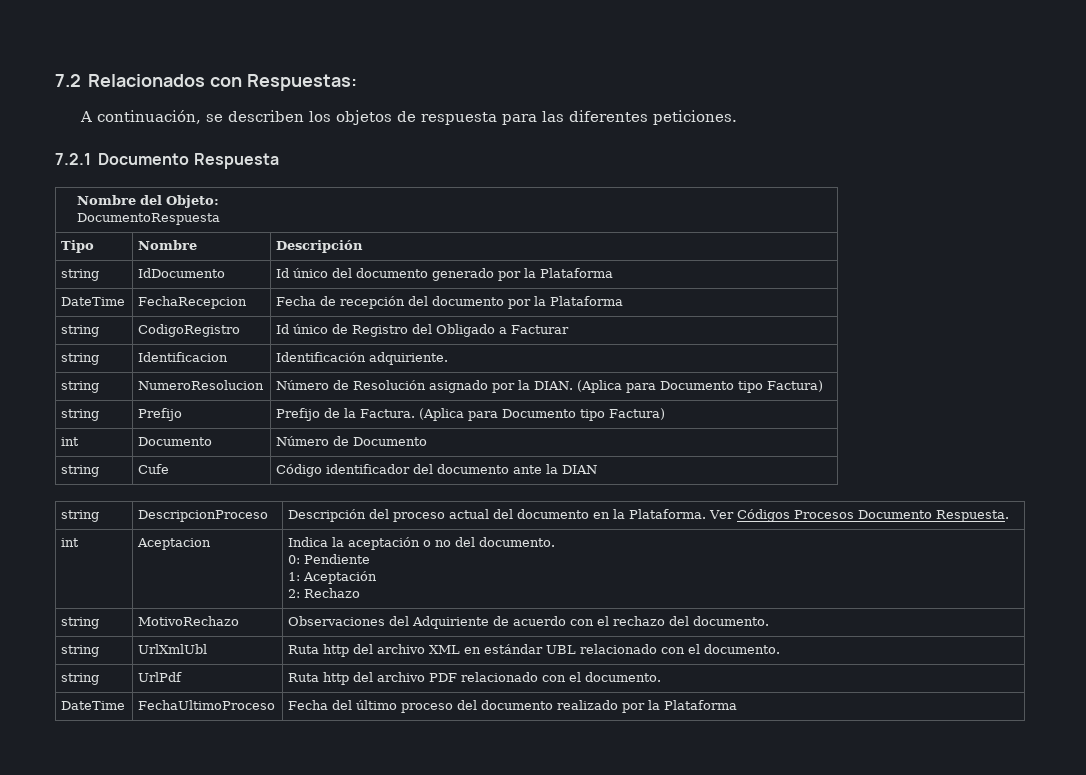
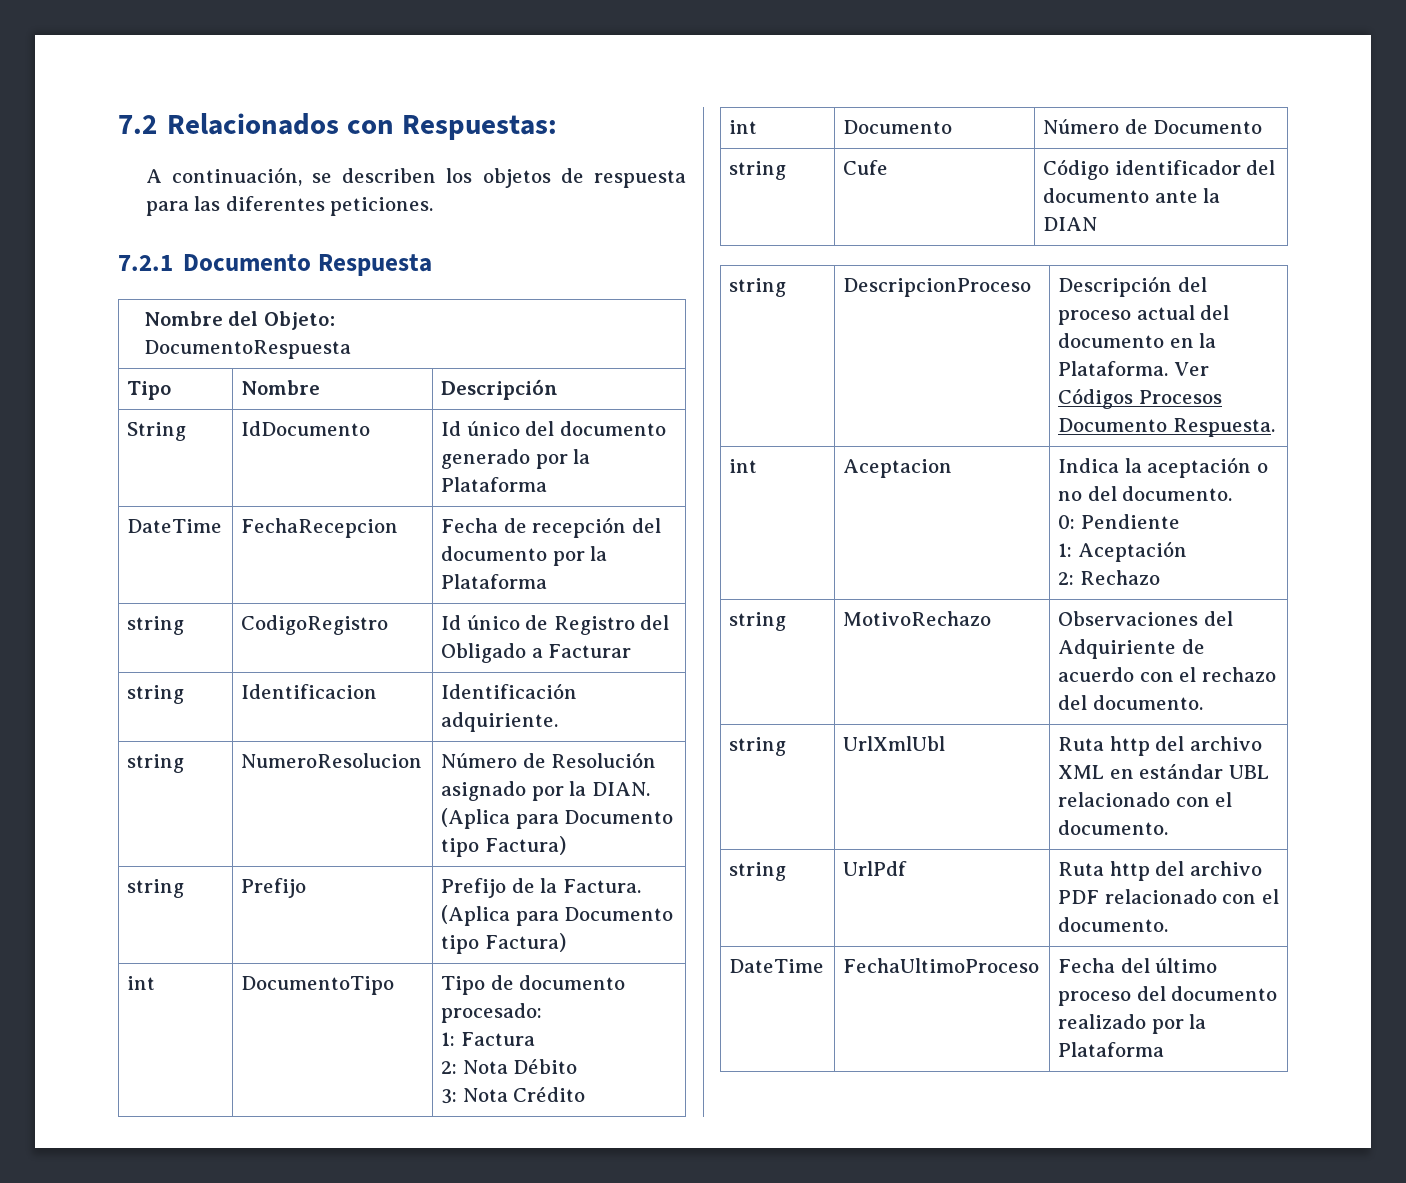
[61,269,100,281] string -> [127,422,187,441] String
(666, 414) none -> [127,976,156,990] [241,976,395,995] [441,975,626,995] [441,1003,543,1023] [441,1032,535,1046] [441,1059,578,1074] [441,1087,586,1104] // int | DocumentoTipo | Tipo de documento procesado: // 1: Factura // 2: Nota Débito // 3: Nota Crédito

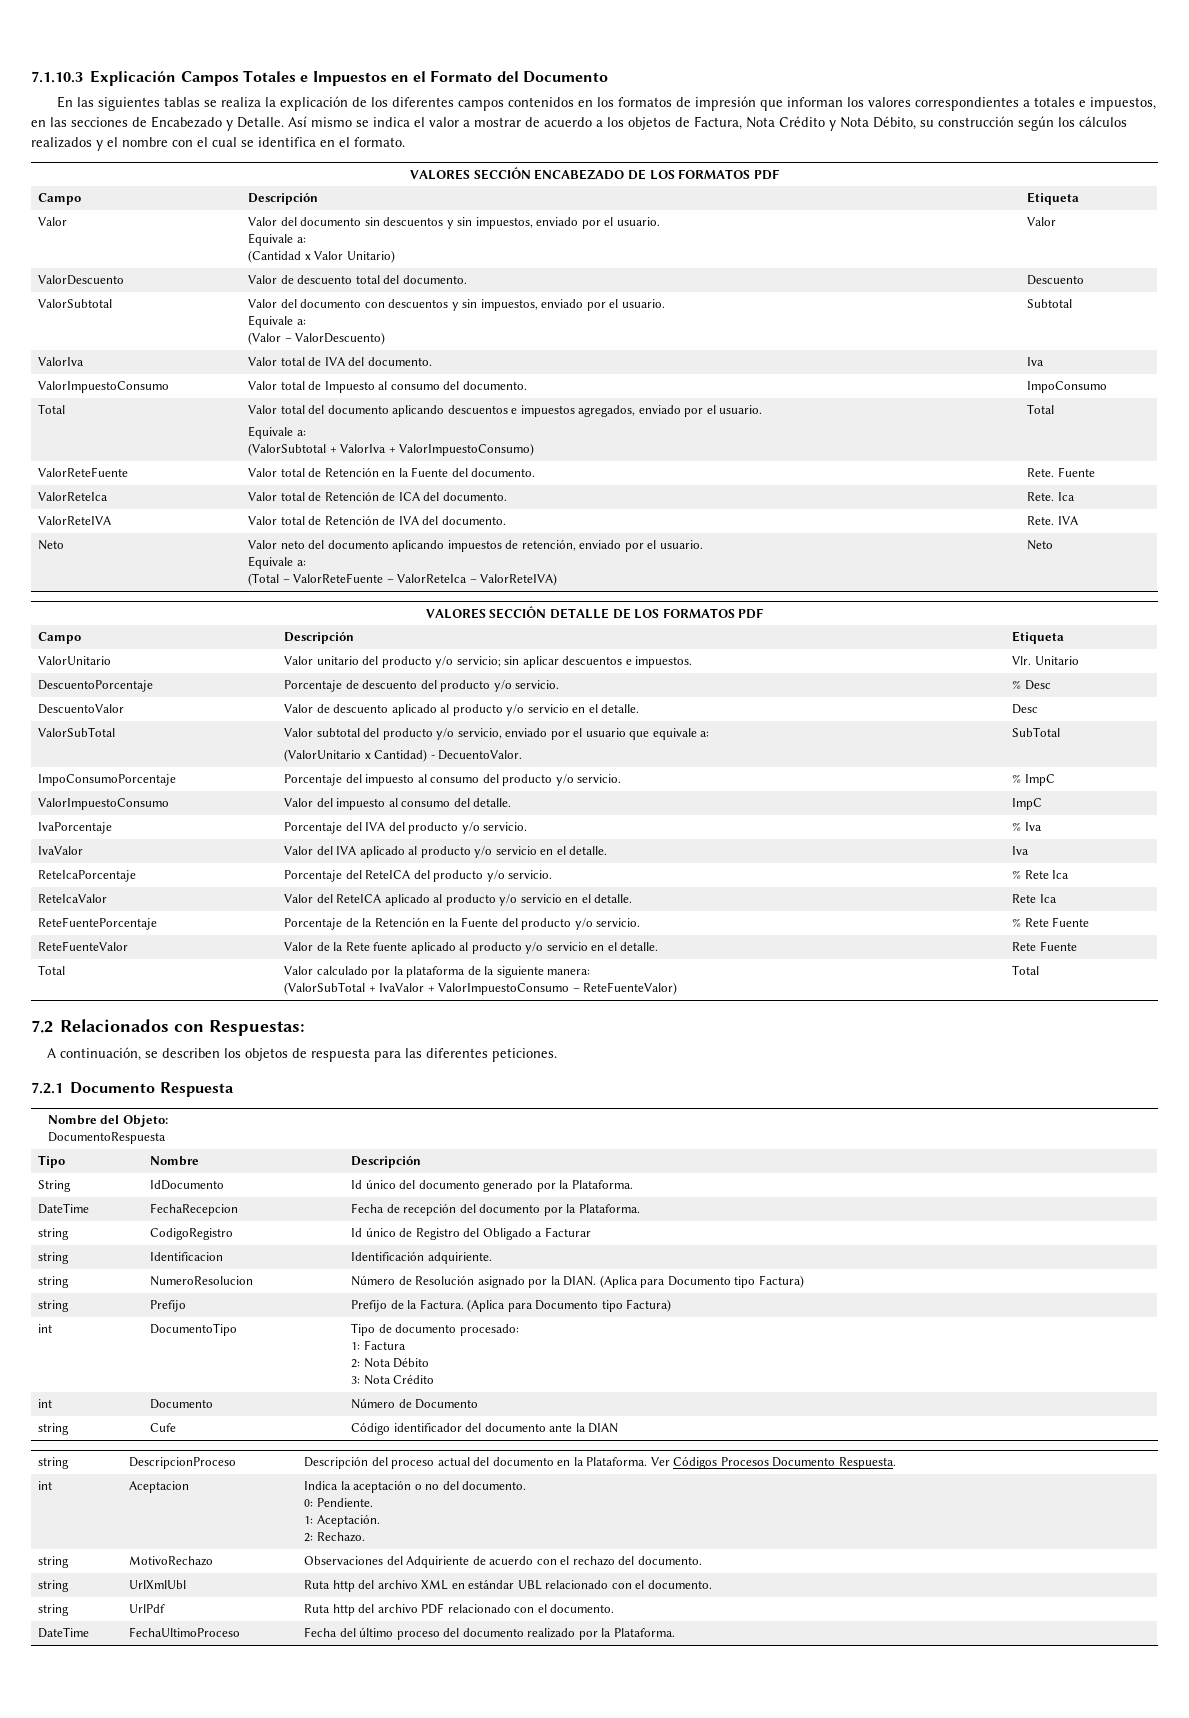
(118, 124) none -> [31,70,609,86] [56,96,1156,111] [31,116,1127,131] [31,137,405,151] [410,167,779,180] [38,193,82,205] [248,192,319,205] [1027,192,1080,205] [38,217,68,226] [248,217,660,229] [248,233,306,246] [248,250,395,263] [1027,217,1057,226] [38,275,125,285] [248,275,467,284] [1027,275,1085,285] [38,299,113,308] [248,299,665,311] [248,315,306,328] [248,332,386,345] [1027,299,1073,308] [38,357,85,366] [248,357,432,366] [1027,357,1045,366] [38,381,170,393] [248,381,527,393] [1027,381,1108,393] [38,404,66,414] [248,405,763,417] [248,426,306,439] [248,443,535,456] [1027,404,1055,414] [38,467,129,477] [248,467,536,477] [1027,467,1095,477] [38,492,109,501] [248,491,507,501] [1027,492,1075,501] [38,516,112,525] [248,515,506,525] [1027,516,1078,525] [38,540,65,550] [248,539,703,552] [248,556,306,569] [248,573,558,586] [1027,540,1054,550] [425,606,764,619] [38,632,82,644] [284,631,355,644] [1012,631,1065,644] [38,656,112,665] [284,656,693,668] [1012,656,1079,665] [38,680,154,692] [284,680,560,692] [1012,680,1051,690] [38,704,125,714] [284,704,640,716] [1012,704,1039,714] [38,727,116,737] [284,728,710,740] [284,749,523,762] [1012,727,1061,737] [38,774,177,786] [284,774,622,786] [1012,774,1055,786] [38,798,170,810] [284,798,512,810] [1012,798,1043,810] [38,822,113,834] [284,822,528,834] [1012,822,1042,831] [38,846,84,855] [284,846,608,858] [1012,846,1030,855] [38,870,137,882] [284,870,553,882] [1012,870,1070,879] [38,894,108,903] [284,894,633,906] [1012,894,1057,903] [38,917,158,930] [284,917,641,930] [1012,917,1090,927] [38,941,129,951] [284,942,659,954] [1012,941,1077,951] [38,965,66,975] [284,966,591,978] [284,982,678,995] [1012,965,1040,975] 7.1.10.3 Explicación Campos Totales e Impuestos en el Formato del Documento // En las siguientes tablas se realiza la explicación de los diferentes campos contenidos en los formatos de impresión que informan los valores correspondientes a totales e impuestos, en las secciones de Encabezado y Detalle. Así mismo se indica el valor a mostrar de acuerdo a los objetos de Factura, Nota Crédito y Nota Débito, su construcción según los cálculos realizados y el nombre con el cual se identifica en el formato. // VALORES SECCIÓN ENCABEZADO DE LOS FORMATOS PDF // Campo | Descripción | Etiqueta // Valor | Valor del documento sin descuentos y sin impuestos, enviado por el usuario. // Equivale a: // (Cantidad x Valor Unitario) | Valor // ValorDescuento | Valor de descuento total del documento. | Descuento // ValorSubtotal | Valor del documento con descuentos y sin impuestos, enviado por el usuario. // Equivale a: // (Valor – ValorDescuento) | Subtotal // ValorIva | Valor total de IVA del documento. | Iva // ValorImpuestoConsumo | Valor total de Impuesto al consumo del documento. | ImpoConsumo // Total | Valor total del documento aplicando descuentos e impuestos agregados, enviado por el usuario. // Equivale a: // (ValorSubtotal + ValorIva + ValorImpuestoConsumo) | Total // ValorReteFuente | Valor total de Retención en la Fuente del documento. | Rete. Fuente // ValorReteIca | Valor total de Retención de ICA del documento. | Rete. Ica // ValorReteIVA | Valor total de Retención de IVA del documento. | Rete. IVA // Neto | Valor neto del documento aplicando impuestos de retención, enviado por el usuario. // Equivale a: // (Total – ValorReteFuente – ValorReteIca – ValorReteIVA) | Neto // VALORES SECCIÓN DETALLE DE LOS FORMATOS PDF // Campo | Descripción | Etiqueta // ValorUnitario | Valor unitario del producto y/o servicio; sin aplicar descuentos e impuestos. | Vlr. Unitario // DescuentoPorcentaje | Porcentaje de descuento del producto y/o servicio. | % Desc // DescuentoValor | Valor de descuento aplicado al producto y/o servicio en el detalle. | Desc // ValorSubTotal | Valor subtotal del producto y/o servicio, enviado por el usuario que equivale a: // (ValorUnitario x Cantidad) - DecuentoValor. | SubTotal // ImpoConsumoPorcentaje | Porcentaje del impuesto al consumo del producto y/o servicio. | % ImpC // ValorImpuestoConsumo | Valor del impuesto al consumo del detalle. | ImpC // IvaPorcentaje | Porcentaje del IVA del producto y/o servicio. | % Iva // IvaValor | Valor del IVA aplicado al producto y/o servicio en el detalle. | Iva // ReteIcaPorcentaje | Porcentaje del ReteICA del producto y/o servicio. | % Rete Ica // ReteIcaValor | Valor del ReteICA aplicado al producto y/o servicio en el detalle. | Rete Ica // ReteFuentePorcentaje | Porcentaje de la Retención en la Fuente del producto y/o servicio. | % Rete Fuente // ReteFuenteValor | Valor de la Rete fuente aplicado al producto y/o servicio en el detalle. | Rete Fuente // Total | Valor calculado por la plataforma de la siguiente manera: // (ValorSubTotal + IvaValor + ValorImpuestoConsumo – ReteFuenteValor) | Total //
[441,477,548,492] Plataforma -> [571,1180,633,1189] Plataforma.
[441,574,548,589] Plataforma -> [578,1204,640,1213] Plataforma.
[1080,514,1180,529] [1058,541,1187,562] [1058,570,1160,585] Pendiente // 1: Aceptación // 2: Rechazo -> [316,1498,373,1507] [304,1514,380,1527] [304,1532,365,1542] Pendiente. // 1: Aceptación. // 2: Rechazo.
[1058,1042,1165,1057] Plataforma -> [613,1628,675,1637] Plataforma.

